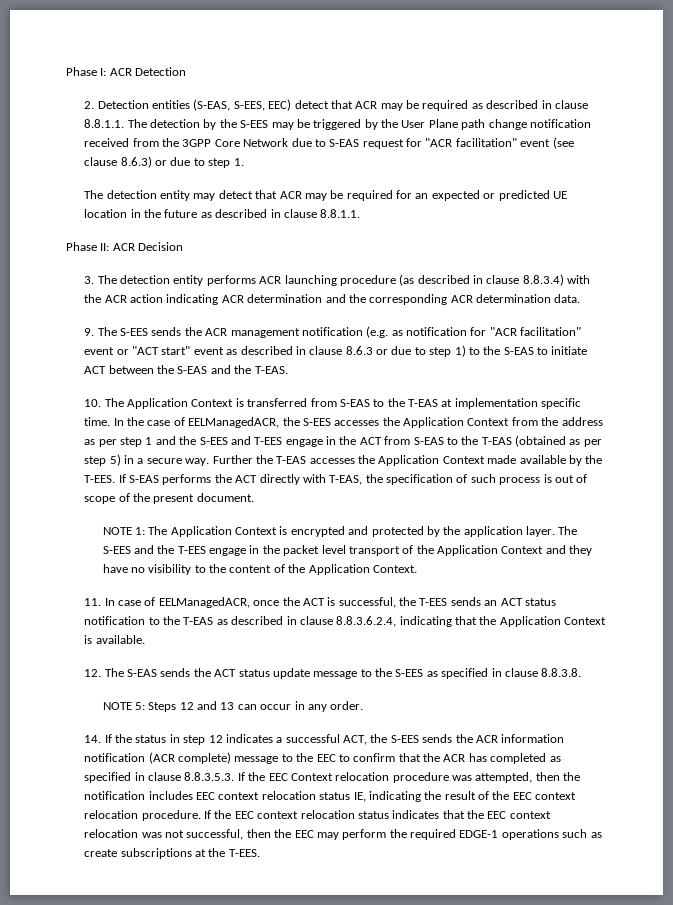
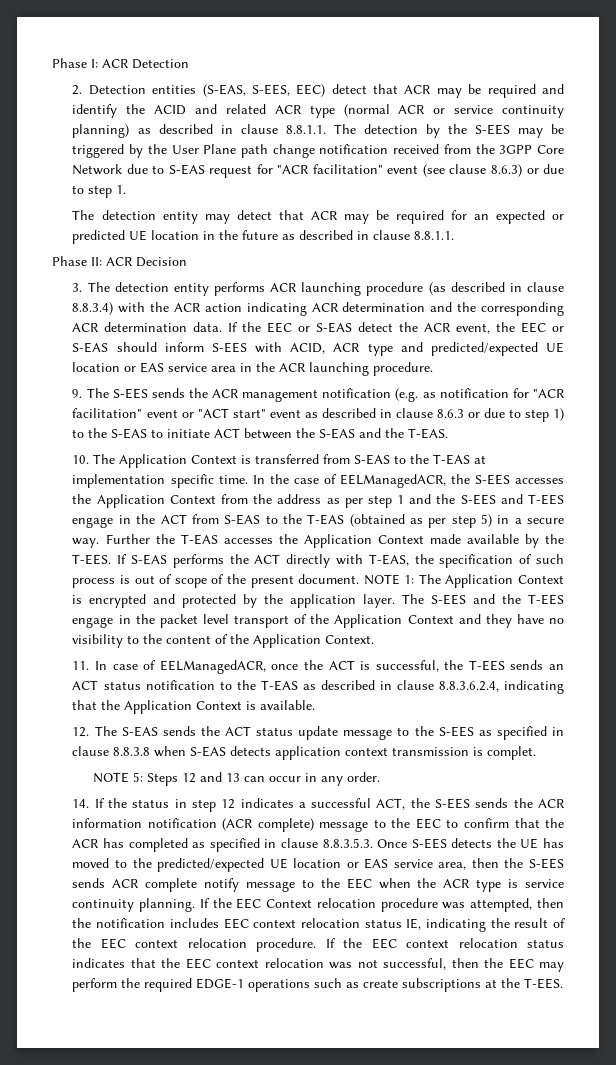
(469, 105) none -> [542,84,564,94] [72,104,564,118] [72,124,130,138] and identify the ACID and related ACR type (normal ACR or service continuity planning)
(581, 298) none -> [228,322,564,334] [72,342,565,356] [72,362,434,376] If the EEC or S-EAS detect the ACR event, the EEC or S-EAS should inform S-EES with ACID, ACR type and predicted/expected UE location or EAS service area in the ACR launching procedure.
(254, 497) // -> (360, 579) none
[541,668,582,677] 8.8.3.8. -> [113,746,537,760] 8.8.3.8 when S-EAS detects application context transmission is complet.
(235, 776) none -> [377,838,564,849] [72,858,565,872] [72,878,564,892] [72,898,196,912] Once S-EES detects the UE has moved to the predicted/expected UE location or EAS service area, then the S-EES sends ACR complete notify message to the EEC when the ACR type is service continuity planning.

